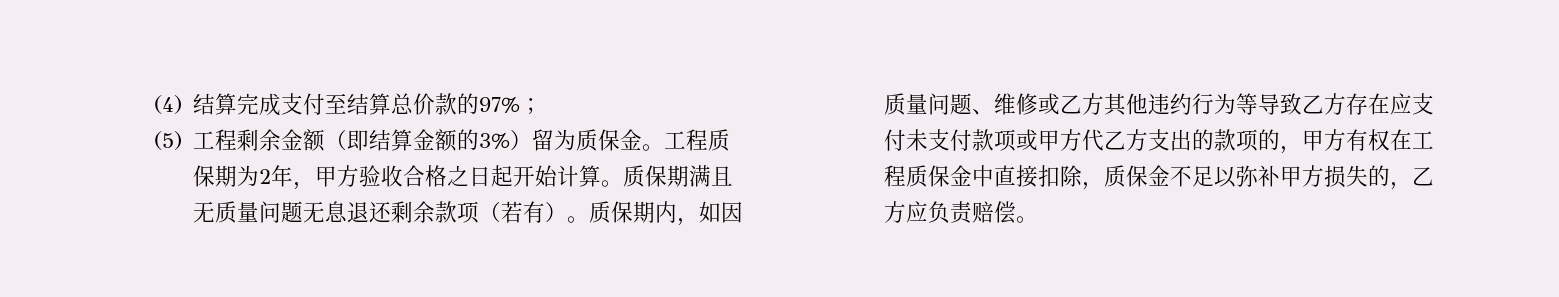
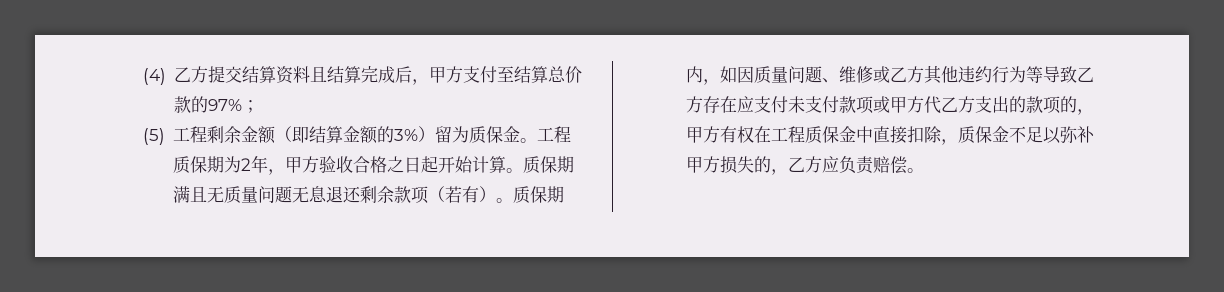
[192,93,281,116] 结算完成 -> [174,66,464,85] 乙方提交结算资料且结算完成后，甲方

